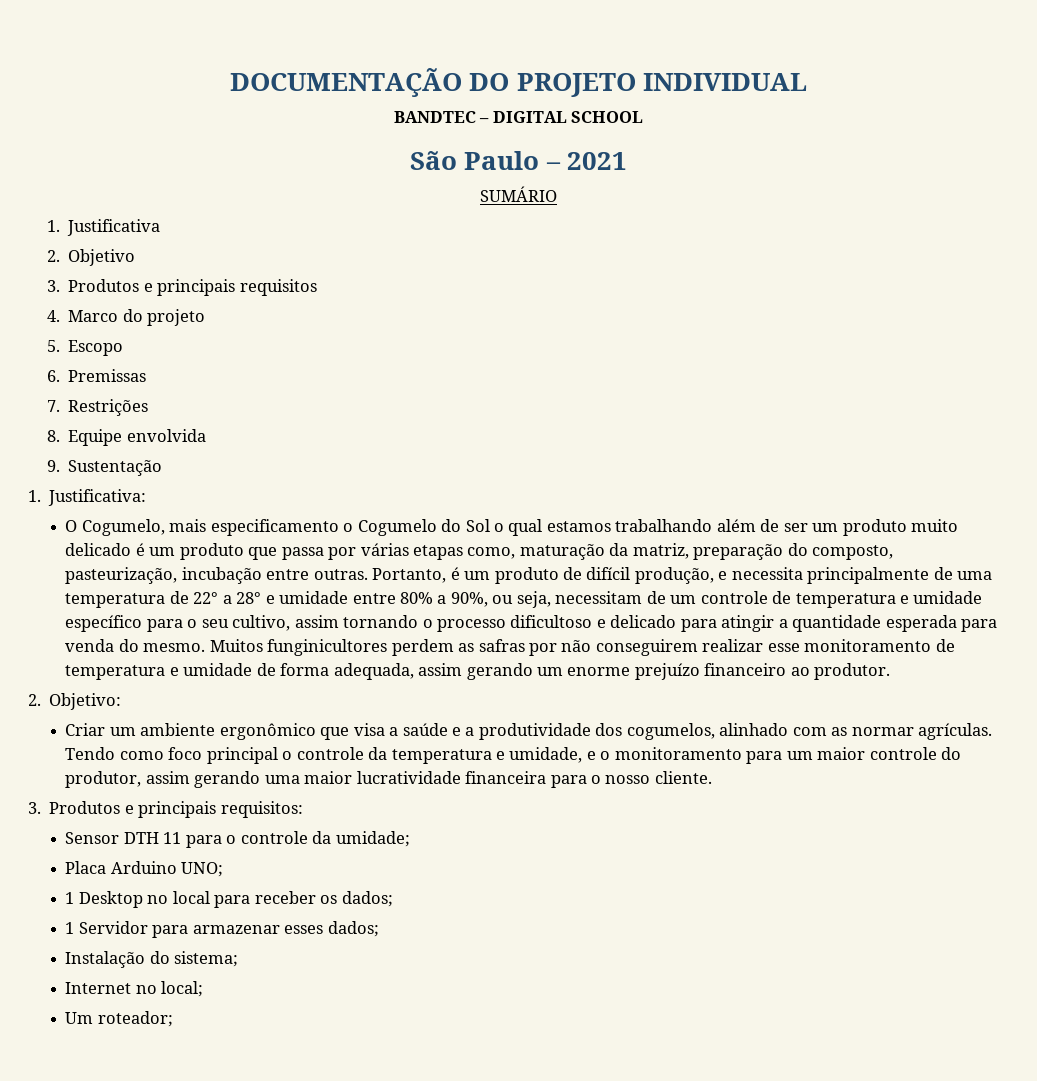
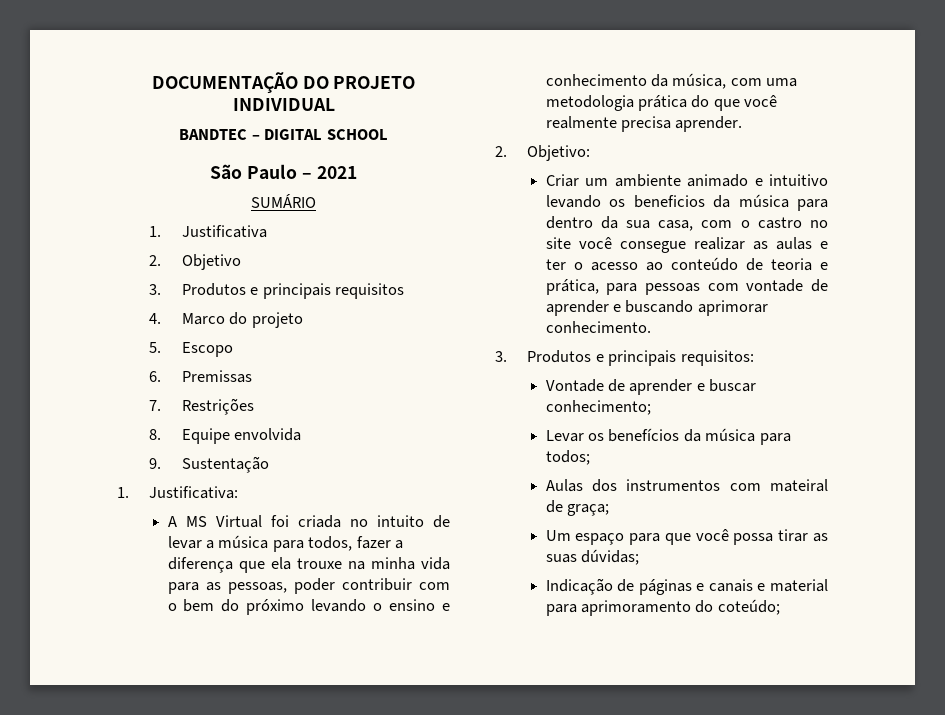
[65,519,959,536] [65,543,894,560] [65,567,993,584] [65,591,983,608] [65,615,998,632] [65,639,955,656] [65,663,891,680] O Cogumelo, mais especificamento o Cogumelo do Sol o qual estamos trabalhando além de ser um produto muito delicado é um produto que passa por várias etapas como, maturação da matriz, preparação do composto, pasteurização, incubação entre outras. Portanto, é um produto de difícil produção, e necessita principalmente de uma temperatura de 22° a 28° e umidade entre 80% a 90%, ou seja, necessitam de um controle de temperatura e umidade específico para o seu cultivo, assim tornando o processo dificultoso e delicado para atingir a quantidade esperada para venda do mesmo. Muitos funginicultores perdem as safras por não conseguirem realizar esse monitoramento de temperatura e umidade de forma adequada, assim gerando um enorme prejuízo financeiro ao produtor. -> [167,515,450,528] [167,535,404,552] [167,557,451,573] [167,578,450,594] [167,599,450,615] [545,73,798,89] [545,95,778,111] [545,116,743,132] A MS Virtual foi criada no intuito de levar a música para todos, fazer a diferença que ela trouxe na minha vida para as pessoas, poder contribuir com o bem do próximo levando o ensino e conhecimento da música, com uma metodologia prática do que você realmente precisa aprender.
[219,723,993,740] [65,747,962,764] [65,771,712,788] ergonômico que visa a saúde e a produtividade dos cogumelos, alinhado com as normar agrículas. Tendo como foco principal o controle da temperatura e umidade, e o monitoramento para um maior controle do produtor, assim gerando uma maior lucratividade financeira para o nosso cliente. -> [687,174,828,187] [545,194,828,211] [545,216,828,231] [545,237,828,253] [545,257,828,271] [545,279,828,295] [545,300,768,316] [545,321,651,333] animado e intuitivo levando os beneficios da música para dentro da sua casa, com o castro no site você consegue realizar as aulas e ter o acesso ao conteúdo de teoria e prática, para pessoas com vontade de aprender e buscando aprimorar conhecimento.
[65,831,410,848] [65,861,224,877] [65,891,393,908] [65,921,379,938] [65,951,239,968] [65,981,204,997] [65,1011,173,1027] Sensor DTH 11 para o controle da umidade; // Placa Arduino UNO; // 1 Desktop no local para receber os dados; // 1 Servidor para armazenar esses dados; // Instalação do sistema; // Internet no local; // Um roteador; -> [545,379,757,395] [545,400,651,415] [545,428,791,445] [545,450,590,465] [545,479,828,492] [545,500,609,516] [545,529,828,545] [545,549,639,565] [545,578,828,595] [545,599,780,616] Vontade de aprender e buscar conhecimento; // Levar os benefícios da música para todos; // Aulas dos instrumentos com mateiral de graça; // Um espaço para que você possa tirar as suas dúvidas; // Indicação de páginas e canais e material para aprimoramento do coteúdo;

